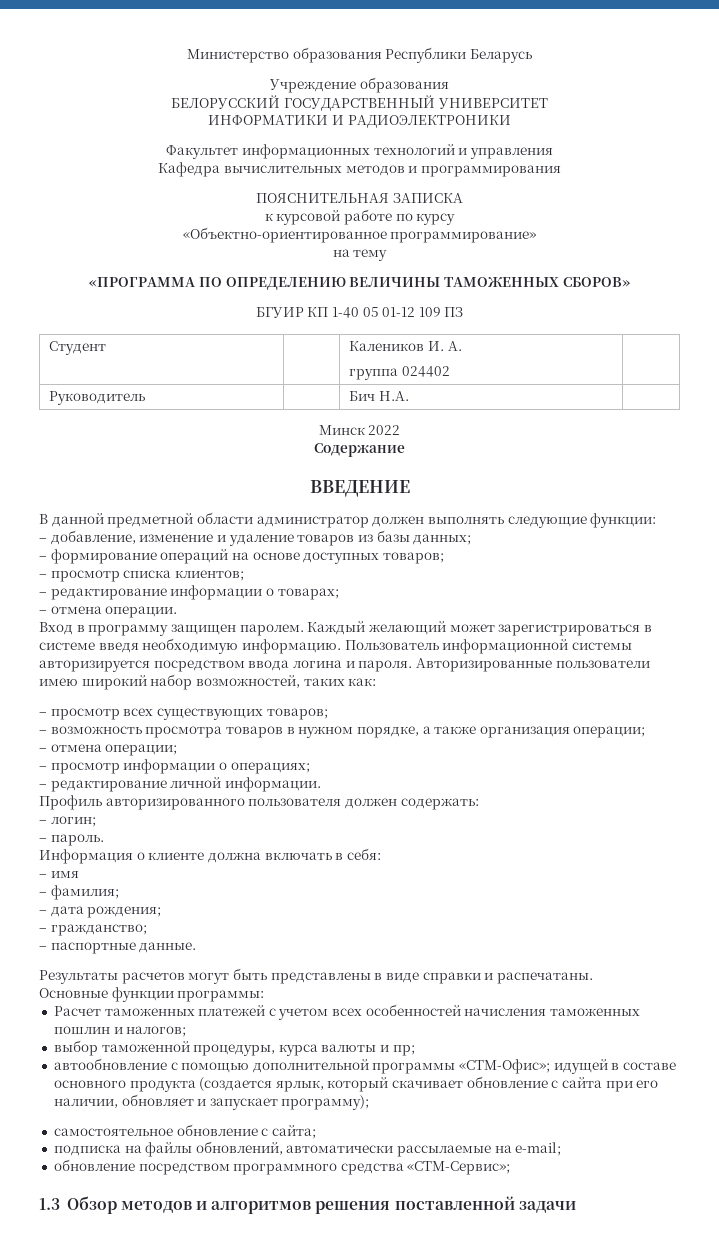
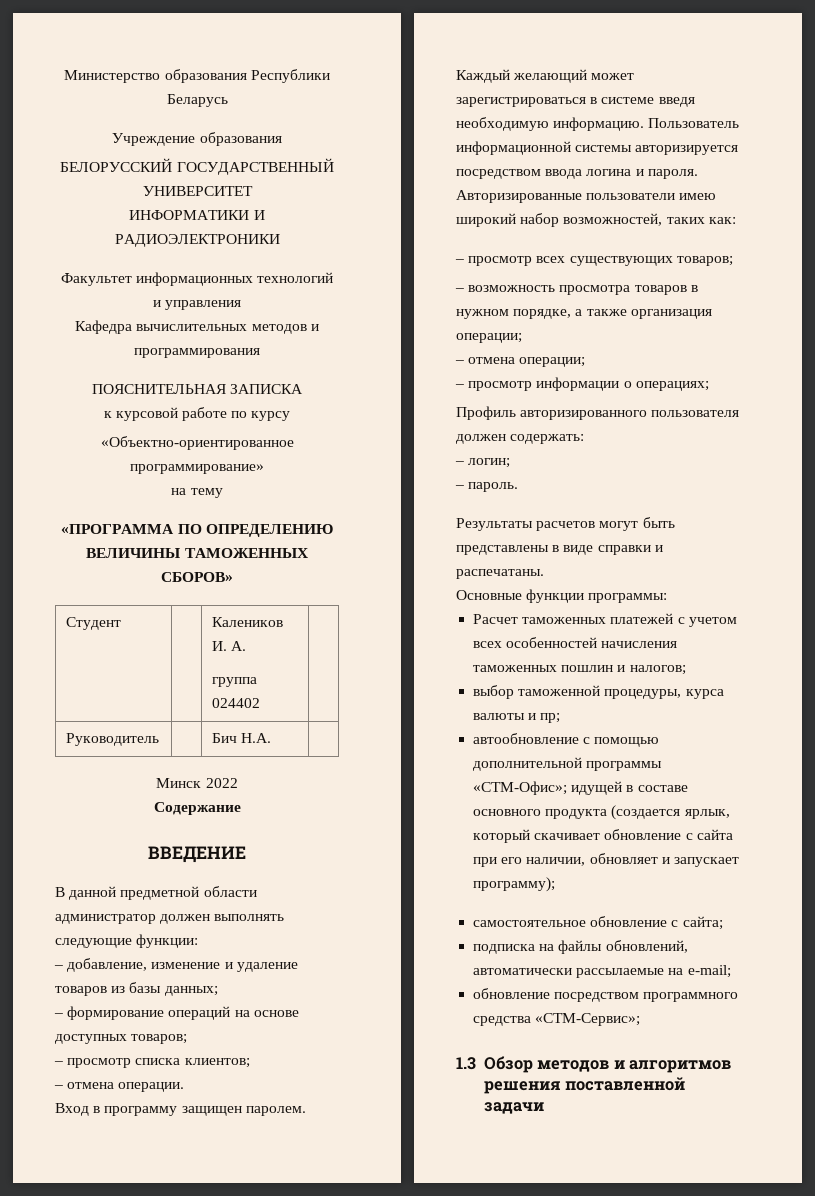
[255,307,464,318] // БГУИР КП 1-40 05 01-12 109 ПЗ -> (233, 577) none
[39,585,339,600] // – редактирование информации о товарах; -> (250, 1063) none
[39,777,321,792] // – редактирование личной информации. -> (709, 386) none
[39,848,381,864] [39,871,79,878] [39,885,119,900] [39,906,162,918] [39,924,147,936] [39,942,197,954] // Информация о клиенте должна включать в себя: // – имя // – фамилия; // – дата рождения; // – гражданство; // – паспортные данные. -> (519, 487) none

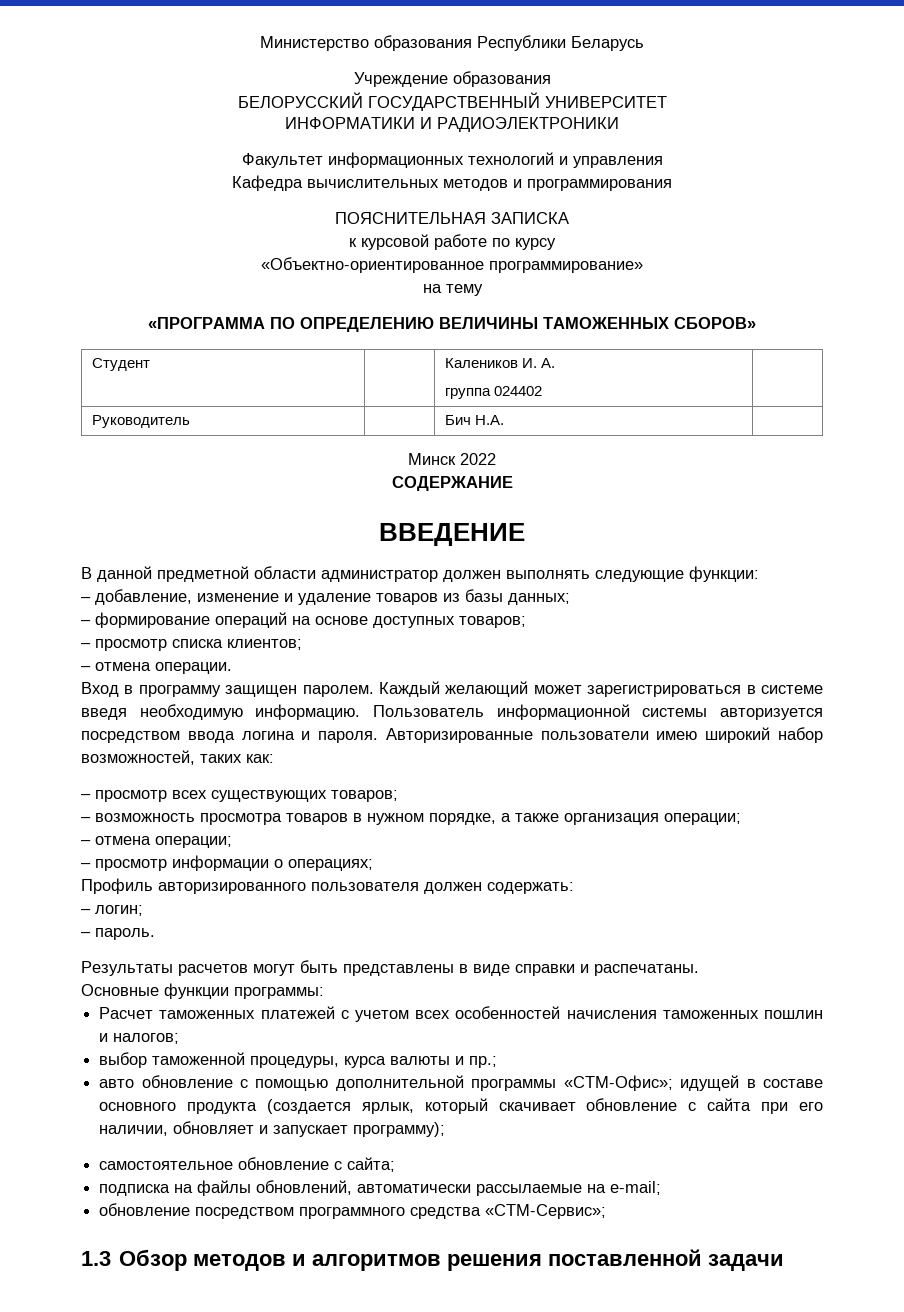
[153,802,241,815] Содержание -> [391,476,513,491] СОДЕРЖАНИЕ
[635,145,739,155] авторизируется -> [720,708,823,720] авторизуется
[540,713,561,723] [473,733,580,744] пр; // автообновление -> [469,1056,498,1068] [99,1075,233,1088] пр.; // авто обновление

